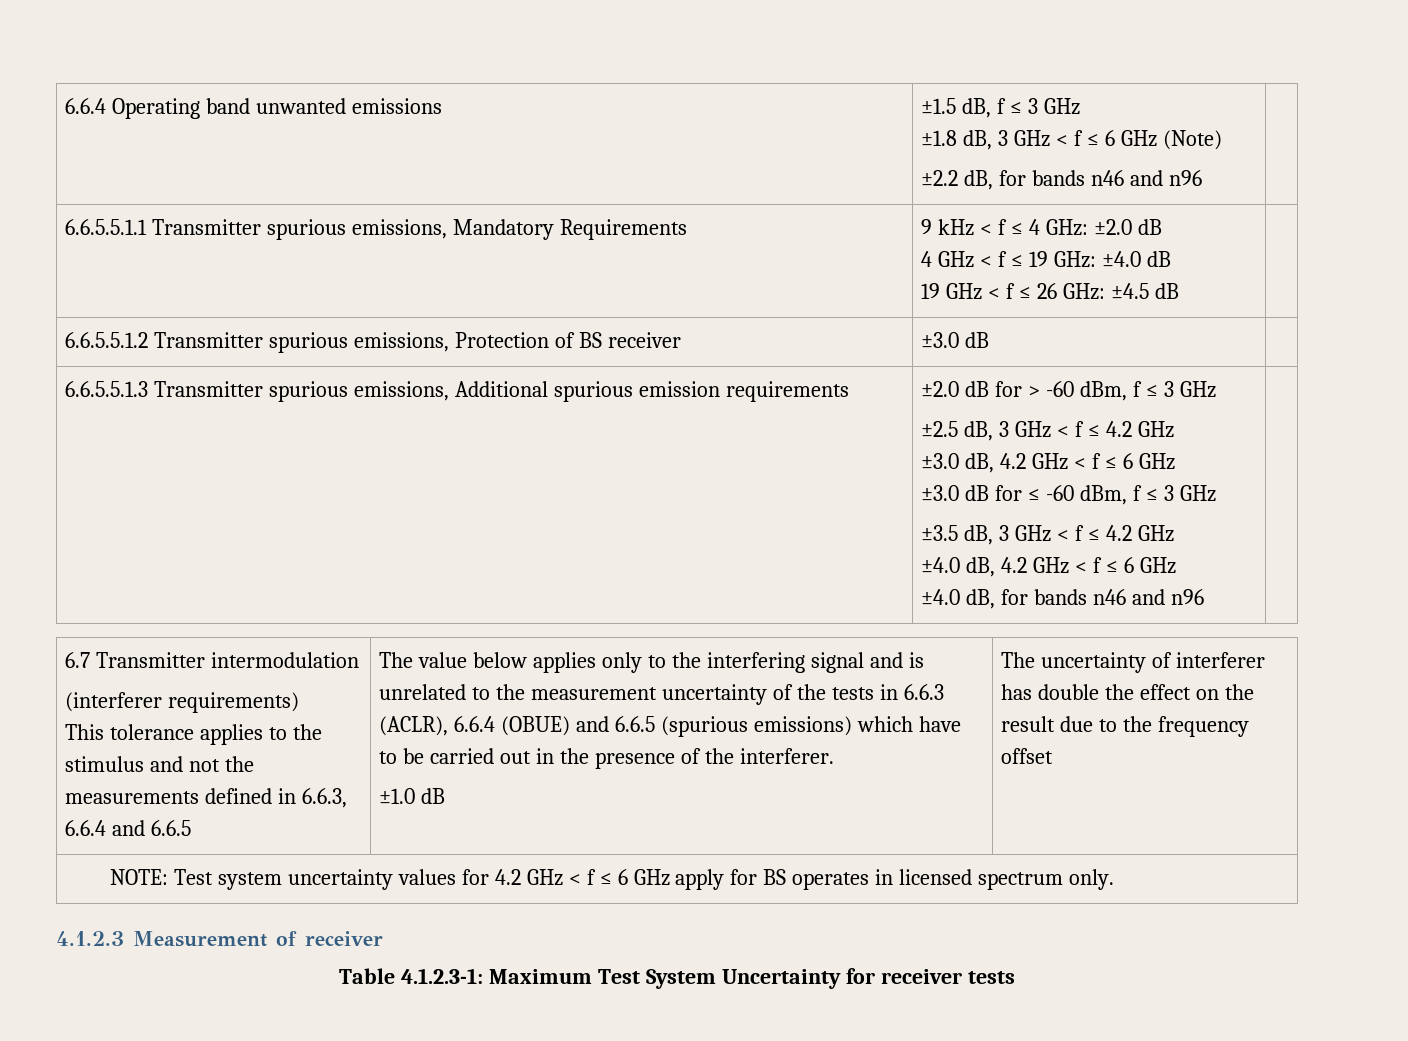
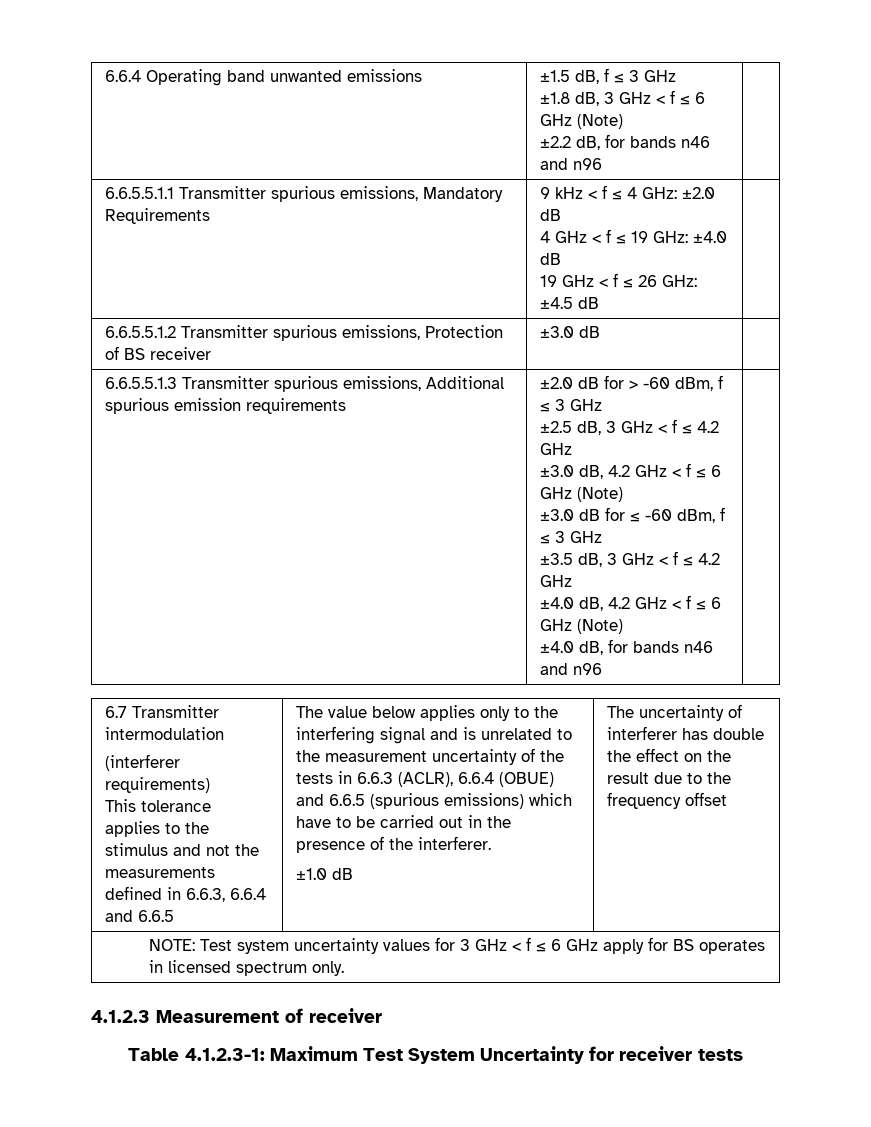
(1175, 461) none -> [576,487,623,502] (Note)
(1176, 565) none -> [576,619,623,634] (Note)
[494,869,521,885] 4.2 -> [460,939,471,951] 3

